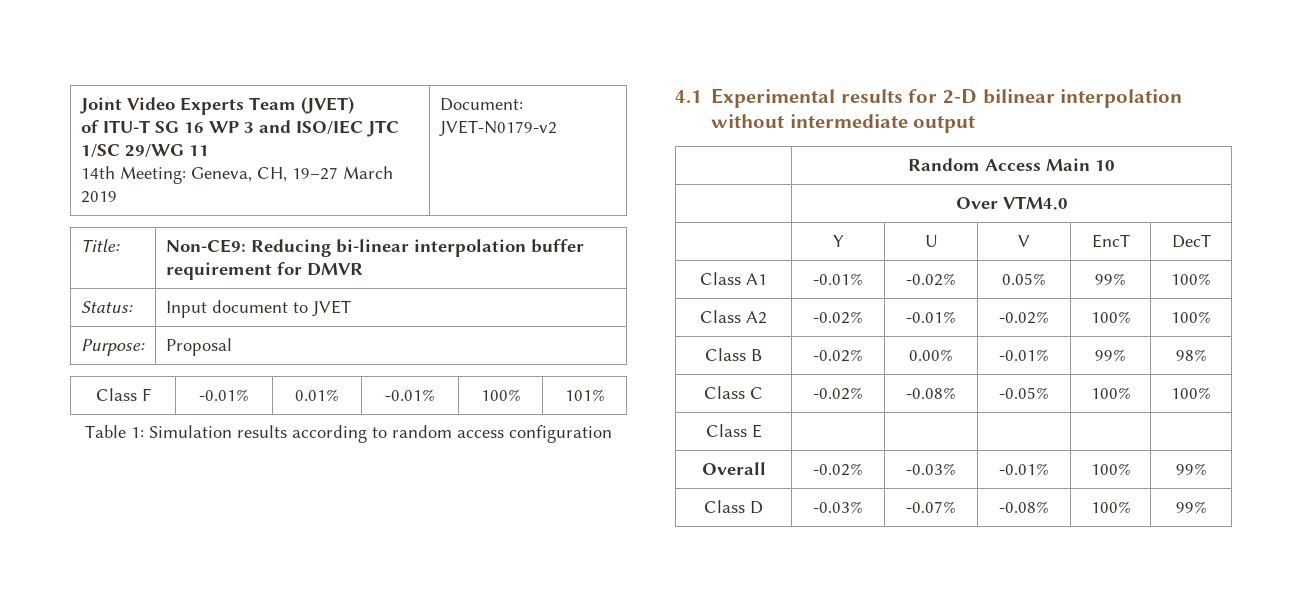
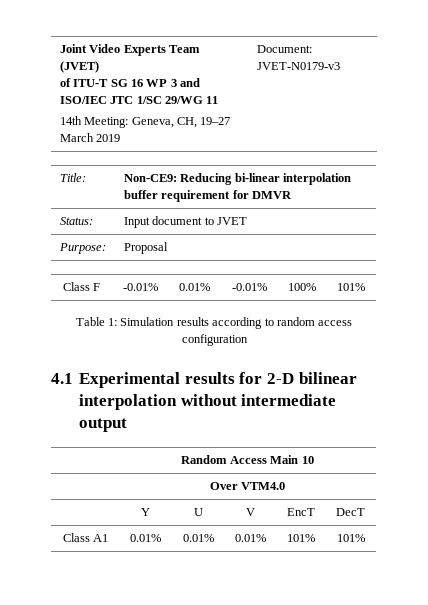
[438,120,557,137] JVET-N0179-v2 -> [256,62,340,70] JVET-N0179-v3
[813,273,863,285] [906,273,956,286] [1002,273,1046,285] [1095,273,1126,285] [1171,273,1211,285] [700,310,767,324] [813,311,863,324] [906,311,956,323] [999,311,1049,324] [1090,311,1131,323] [1171,311,1211,323] [705,348,762,361] [813,349,863,362] [909,349,953,361] [999,349,1049,361] [1095,349,1126,361] [1175,349,1207,361] [704,386,763,399] [813,387,863,400] [906,387,956,399] [999,387,1049,399] [1090,387,1131,399] [1171,387,1211,399] [705,424,762,438] [701,462,766,475] [813,463,863,476] [906,463,956,475] [999,463,1049,475] [1090,463,1131,475] [1175,463,1207,475] [704,500,763,514] [813,501,863,513] [906,501,956,513] [999,501,1049,513] [1090,501,1131,513] [1175,501,1207,513] -0.01% | -0.02% | 0.05% | 99% | 100% // Class A2 | -0.02% | -0.01% | -0.02% | 100% | 100% // Class B | -0.02% | 0.00% | -0.01% | 99% | 98% // Class C | -0.02% | -0.08% | -0.05% | 100% | 100% // Class E | | | | | // Overall | -0.02% | -0.03% | -0.01% | 100% | 99% // Class D | -0.03% | -0.07% | -0.08% | 100% | 99% -> [130,534,161,542] [182,534,214,542] [235,534,266,542] [287,534,315,542] [336,534,365,542] 0.01% | 0.01% | 0.01% | 101% | 101%

